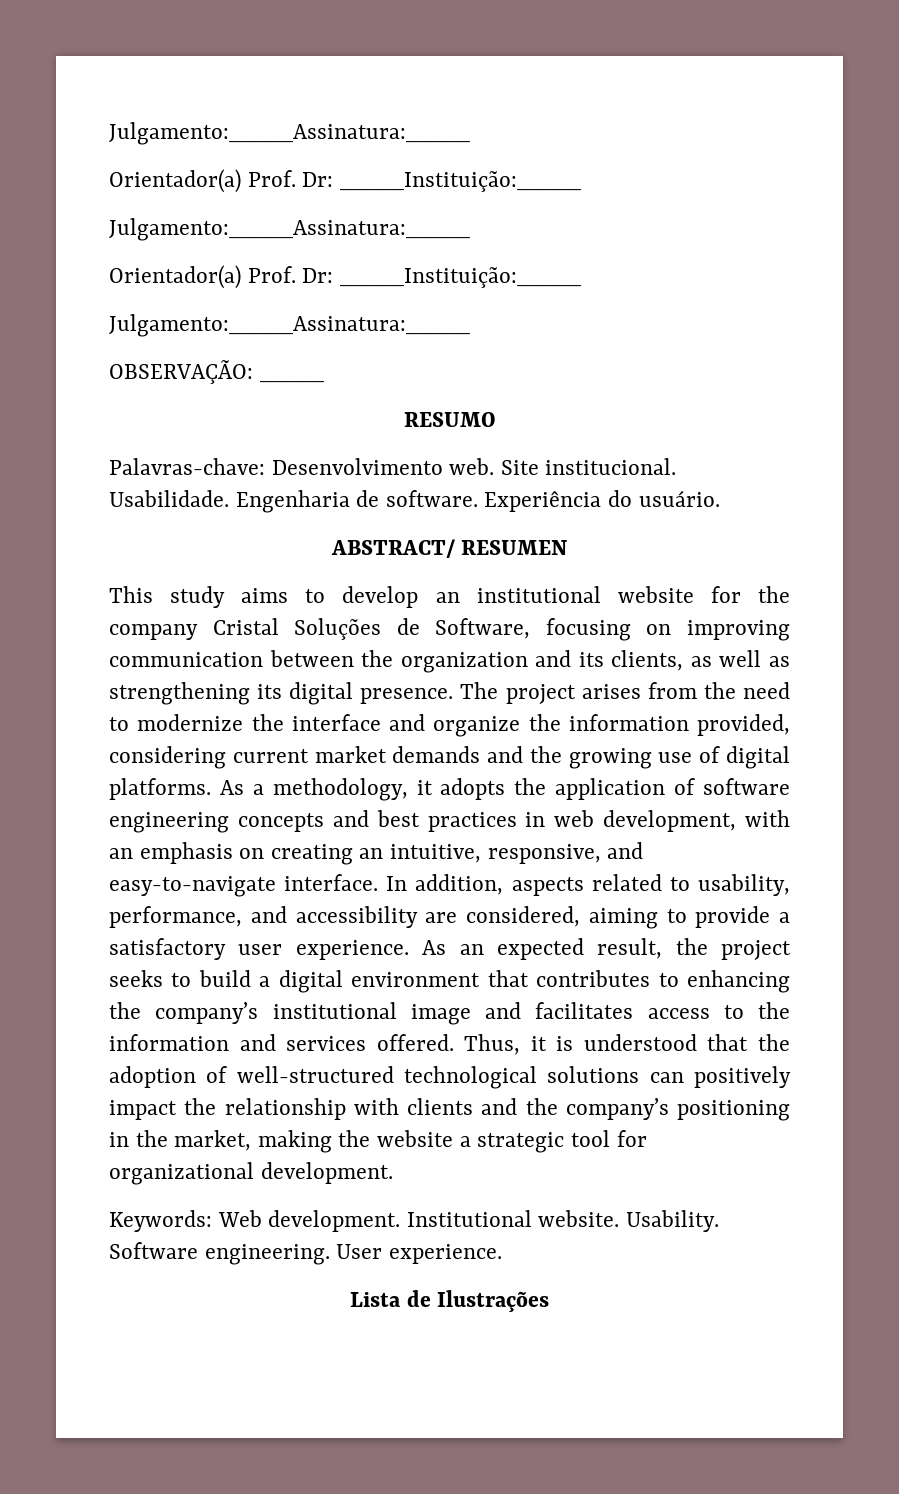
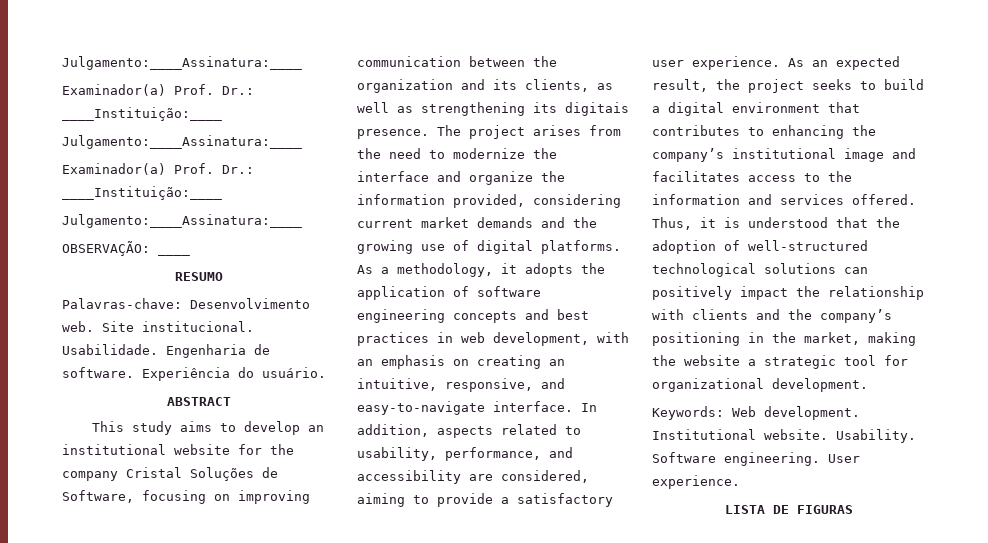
[109,122,470,145] [109,169,581,193] [109,218,470,241] [109,265,334,289] Julgamento:____Assinatura:____ // Orientador(a) Prof. Dr: ____Instituição:____ // Julgamento:____Assinatura:____ // Orientador(a) Prof. Dr: -> [62,56,302,70] [62,84,254,96] [62,107,222,121] [62,135,302,149] [62,163,254,175] Julgamento:____Assinatura:____ // Examinador(a) Prof. Dr.: ____Instituição:____ // Julgamento:____Assinatura:____ // Examinador(a) Prof. Dr.:
[330,539,568,558] ABSTRACT/ RESUMEN -> [167,397,231,406] ABSTRACT
[289,682,354,705] digital -> [565,102,629,116] digitais
[349,1290,550,1312] Lista de Ilustrações -> [725,505,853,514] LISTA DE FIGURAS

